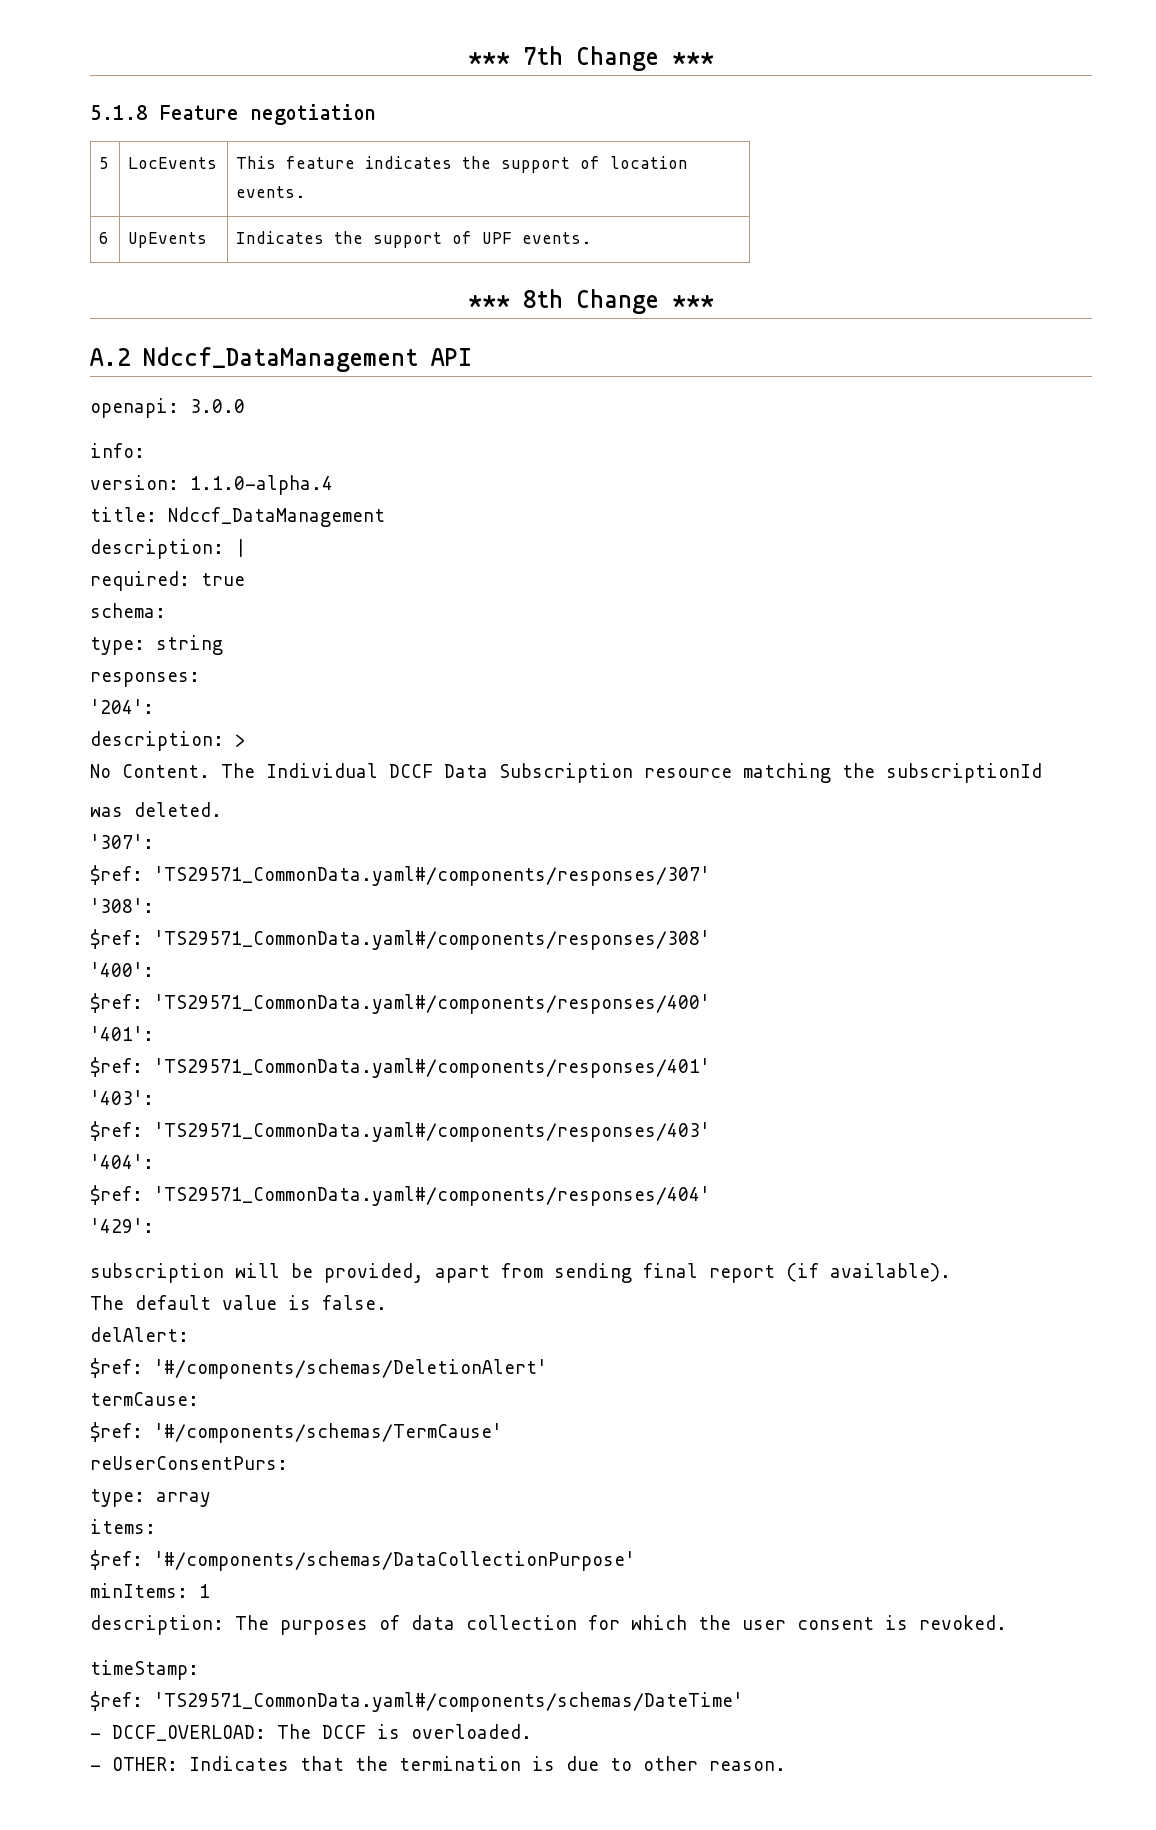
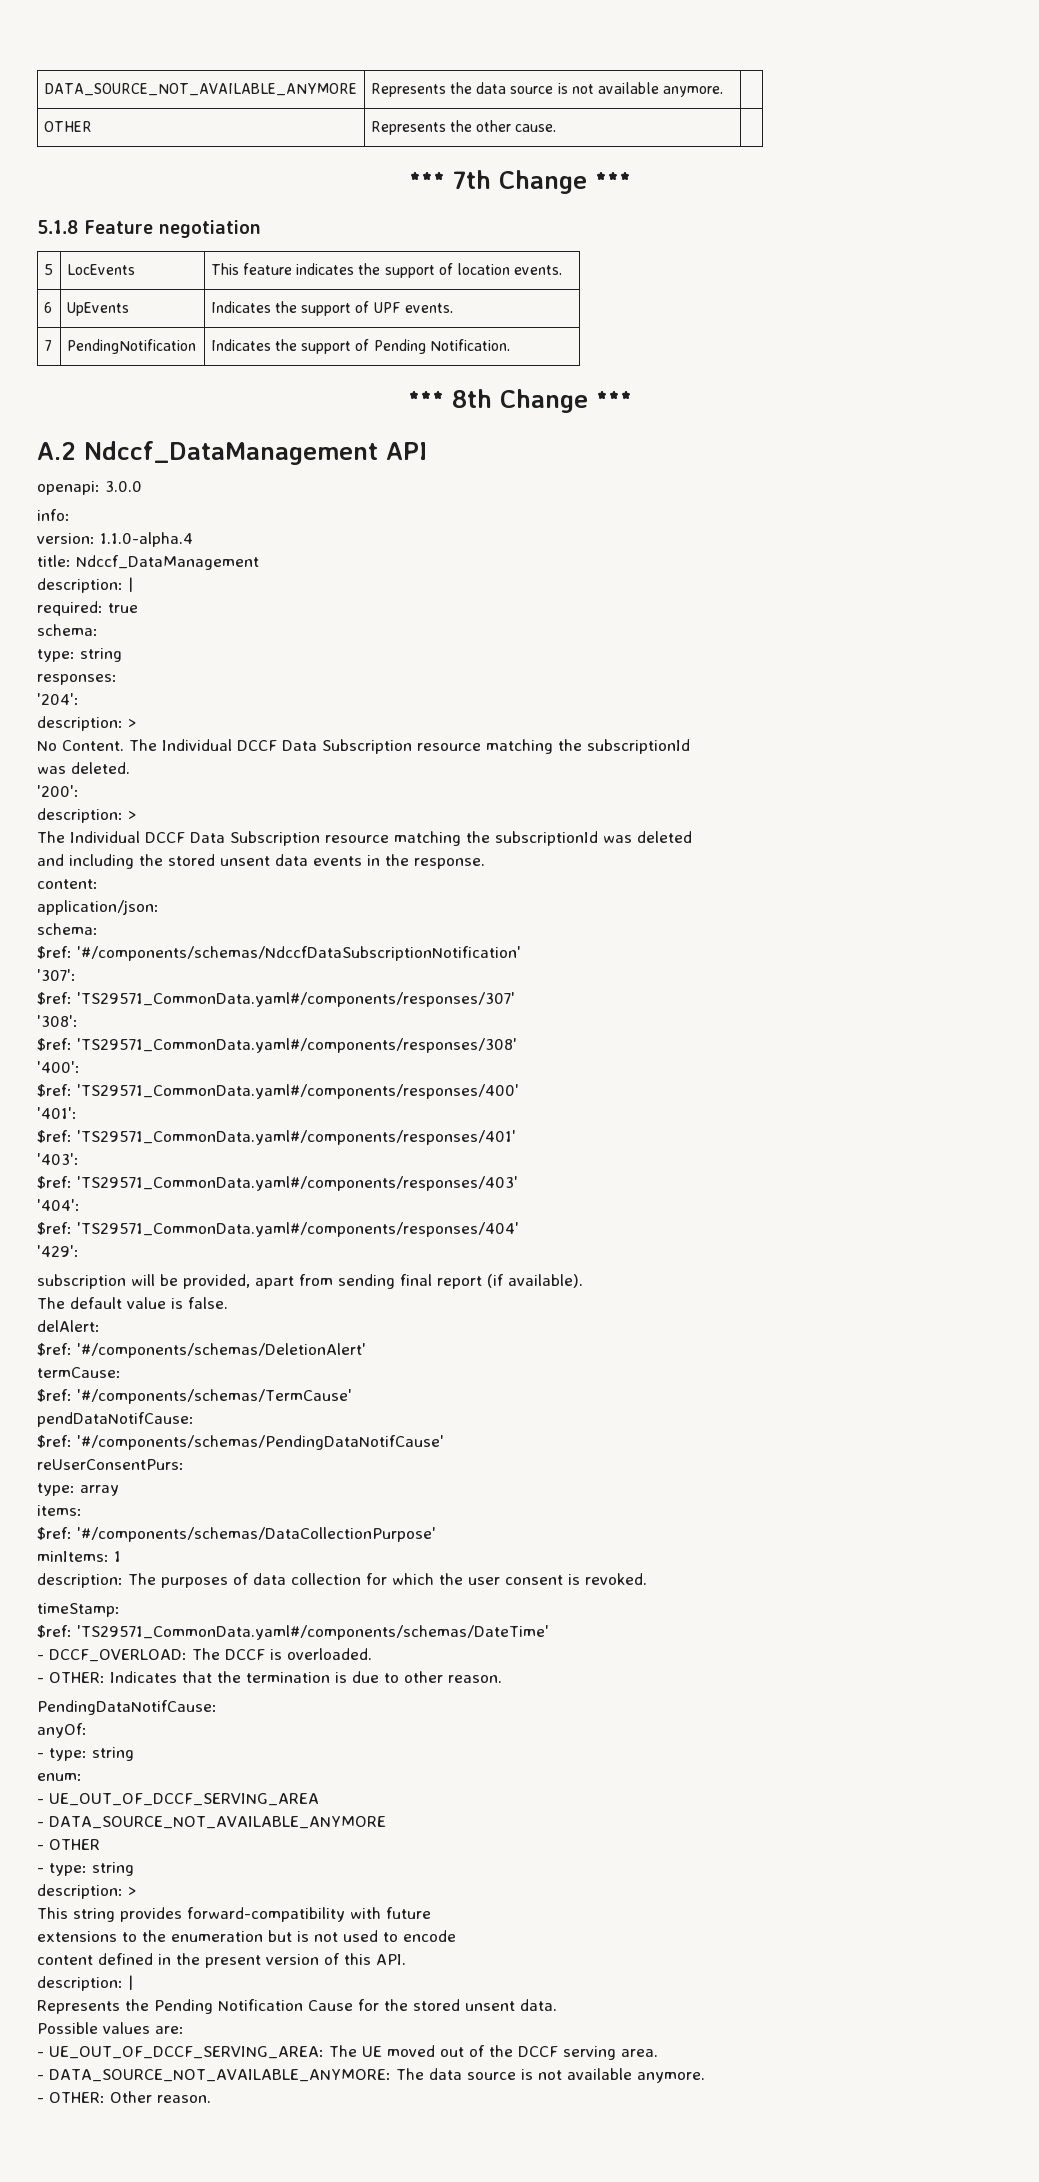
(468, 58) none -> [43,83,357,96] [370,82,724,97] [43,121,92,132] [370,120,557,135] DATA_SOURCE_NOT_AVAILABLE_ANYMORE | Represents the data source is not available anymore. | // OTHER | Represents the other cause. | //
(592, 238) none -> [43,340,52,351] [66,339,196,354] [210,339,510,354] // 7 | PendingNotification | Indicates the support of Pending Notification.
(222, 809) none -> [37,785,79,797] [37,808,136,823] [37,831,692,846] [37,854,485,869] [37,879,98,889] [37,900,159,915] [37,923,98,935] [37,946,521,961] // '200': // description: > // The Individual DCCF Data Subscription resource matching the subscriptionId was deleted // and including the stored unsent data events in the response. // content: // application/json: // schema: // $ref: '#/components/schemas/NdccfDataSubscriptionNotification'
(502, 1433) none -> [37,1412,194,1427] [37,1435,444,1450] // pendDataNotifCause: // $ref: '#/components/schemas/PendingDataNotifCause'
(786, 1766) none -> [37,1700,217,1715] [37,1723,87,1738] [37,1747,134,1761] [37,1773,82,1781] [37,1793,319,1806] [37,1816,386,1829] [37,1839,100,1850] [37,1862,134,1876] [37,1884,136,1899] [37,1907,431,1922] [37,1930,456,1942] [37,1953,406,1968] [37,1975,133,1991] [37,1999,557,2014] [37,2022,184,2034] [37,2045,658,2060] [37,2068,705,2083] [37,2091,211,2103] // PendingDataNotifCause: // anyOf: // - type: string // enum: // - UE_OUT_OF_DCCF_SERVING_AREA // - DATA_SOURCE_NOT_AVAILABLE_ANYMORE // - OTHER // - type: string // description: > // This string provides forward-compatibility with future // extensions to the enumeration but is not used to encode // content defined in the present version of this API. // description: | // Represents the Pending Notification Cause for the stored unsent data. // Possible values are: // - UE_OUT_OF_DCCF_SERVING_AREA: The UE moved out of the DCCF serving area. // - DATA_SOURCE_NOT_AVAILABLE_ANYMORE: The data source is not available anymore. // - OTHER: Other reason.

